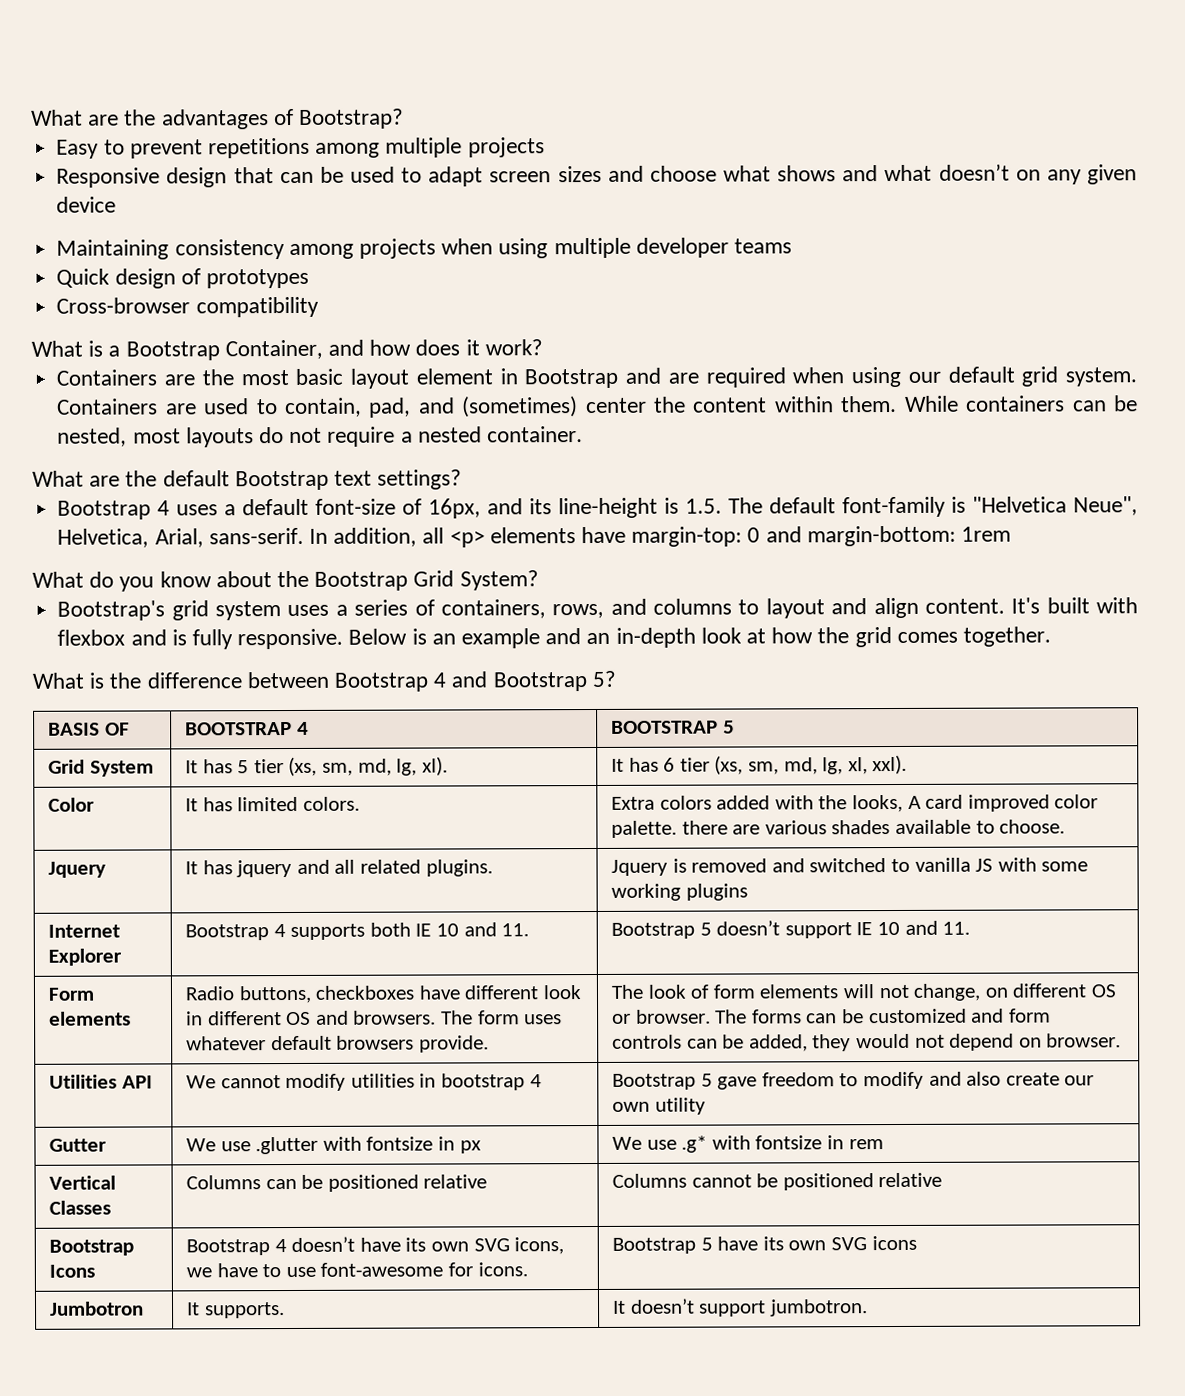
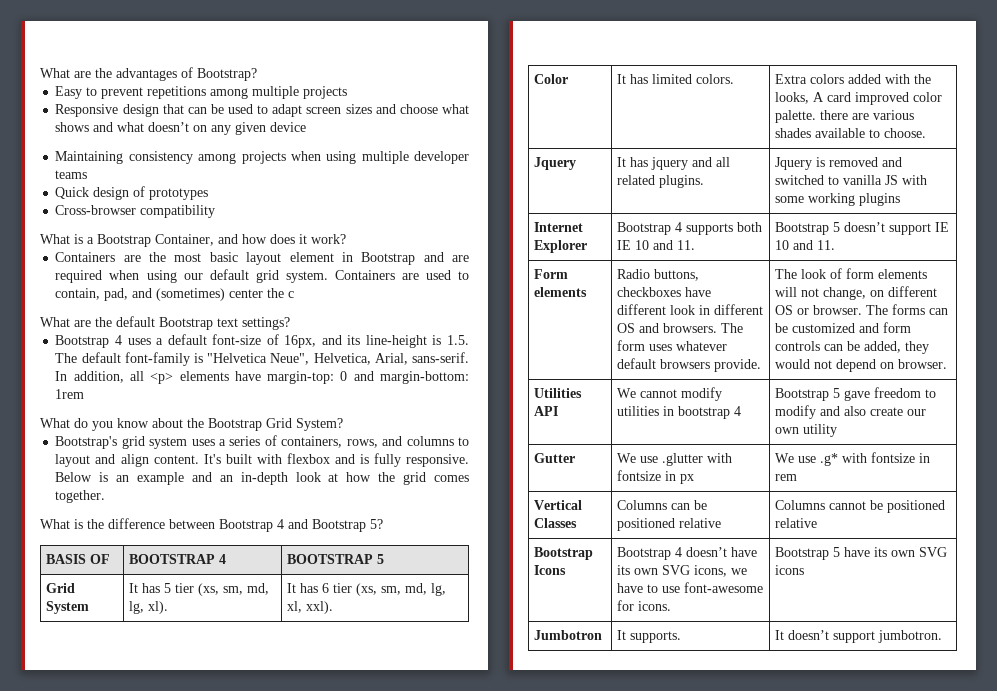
[693,395,1139,413] [57,426,583,448] content within them. While containers can be nested, most layouts do not require a nested container. -> [288,291,295,298] c

